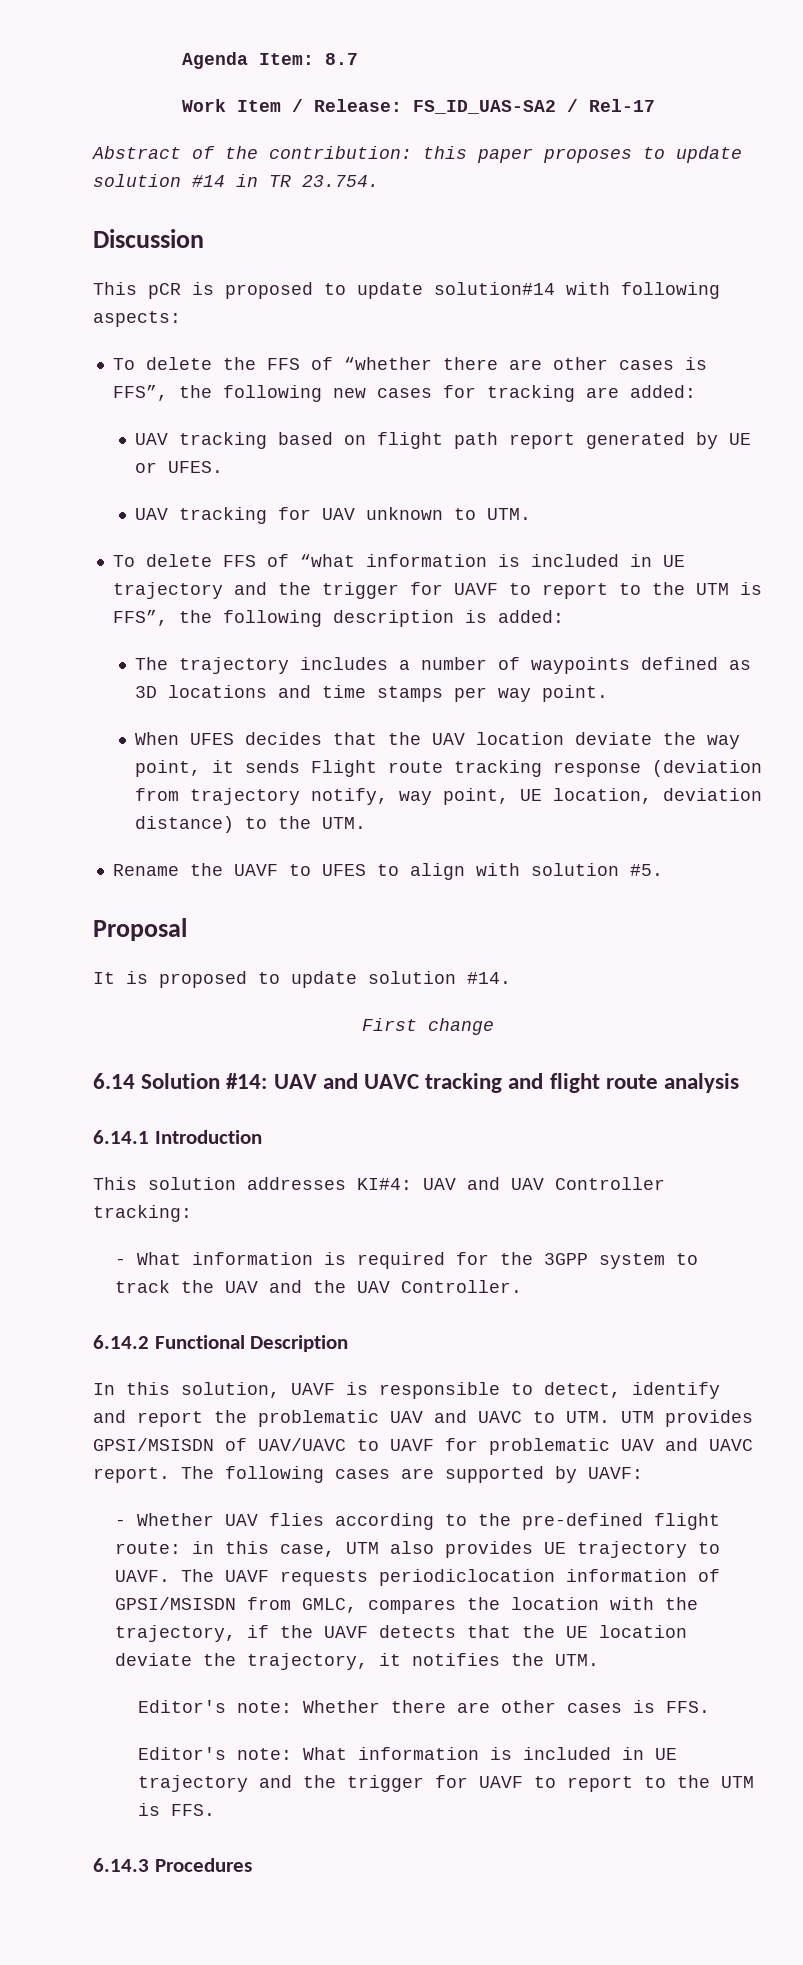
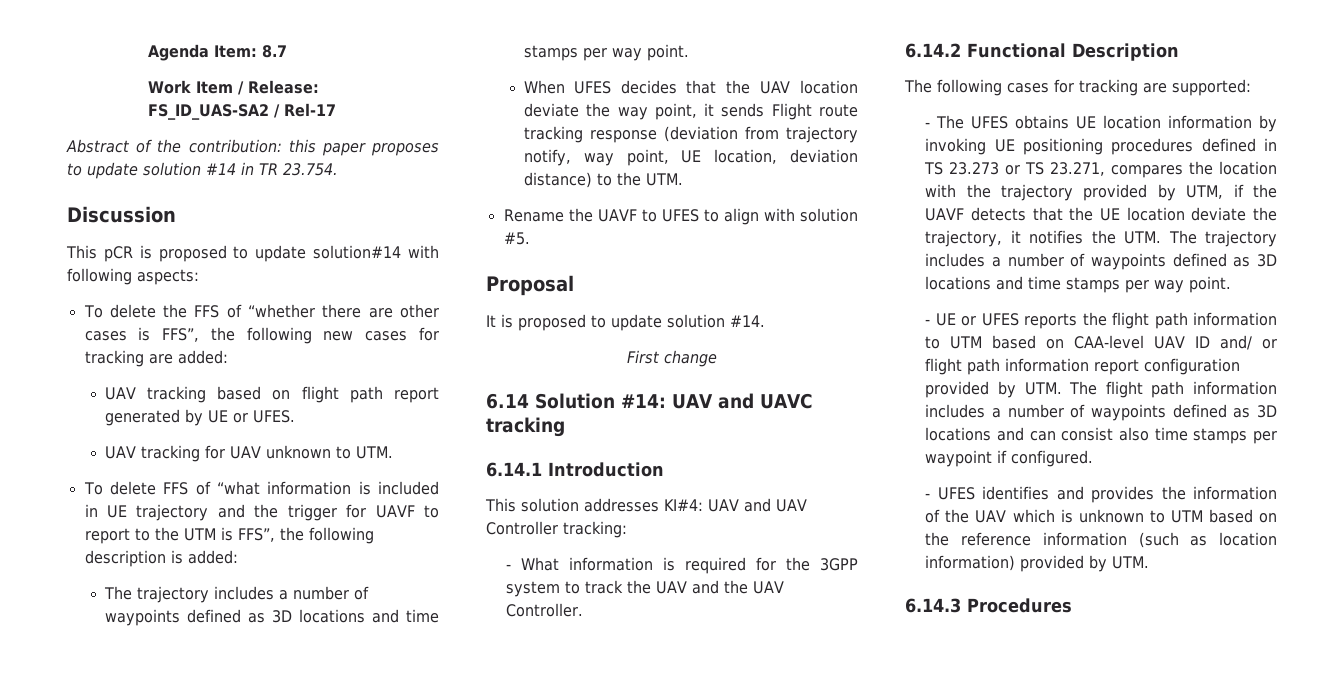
[508,1073,740,1093] and flight route analysis -> (565, 427) none
[93,1382,720,1399] [93,1410,753,1427] [93,1438,753,1455] [93,1466,643,1483] [115,1513,721,1530] [115,1541,721,1558] [115,1569,721,1586] [115,1597,358,1613] In this solution, UAVF is responsible to detect, identify and report the problematic UAV and UAVC to UTM. UTM provides GPSI/MSISDN of UAV/UAVC to UAVF for problematic UAV and UAVC report. The following cases are supported by UAVF: // - Whether UAV flies according to the pre-defined flight route: in this case, UTM also provides UE trajectory to UAVF. The UAVF requests periodiclocation information of GPSI/MSISDN from GMLC, -> [904,79,1251,96] [925,115,1277,132] [925,138,1277,155] [924,162,1106,176] The following cases for tracking are supported: // - The UFES obtains UE location information by invoking UE positioning procedures defined in TS 23.273 or TS 23.271,
[115,1625,237,1642] trajectory, -> [1001,184,1224,201] trajectory provided by UTM,
[137,1700,710,1713] [137,1747,677,1760] [137,1775,754,1792] [137,1803,215,1816] // Editor's note: Whether there are other cases is FFS. // Editor's note: What information is included in UE trajectory and the trigger for UAVF to report to the UTM is FFS. -> [1168,230,1277,247] [925,253,1277,270] [925,276,1232,293] [925,312,1277,329] [925,335,1277,350] [925,358,1241,375] [925,381,1277,398] [925,404,1277,421] [925,427,1277,444] [925,450,1094,467] [925,486,1277,503] [925,509,1277,523] [925,532,1277,548] [925,555,1150,572] The trajectory includes a number of waypoints defined as 3D locations and time stamps per way point. // - UE or UFES reports the flight path information to UTM based on CAA-level UAV ID and/ or flight path information report configuration provided by UTM. The flight path information includes a number of waypoints defined as 3D locations and can consist also time stamps per waypoint if configured. // - UFES identifies and provides the information of the UAV which is unknown to UTM based on the reference information (such as location information) provided by UTM.

